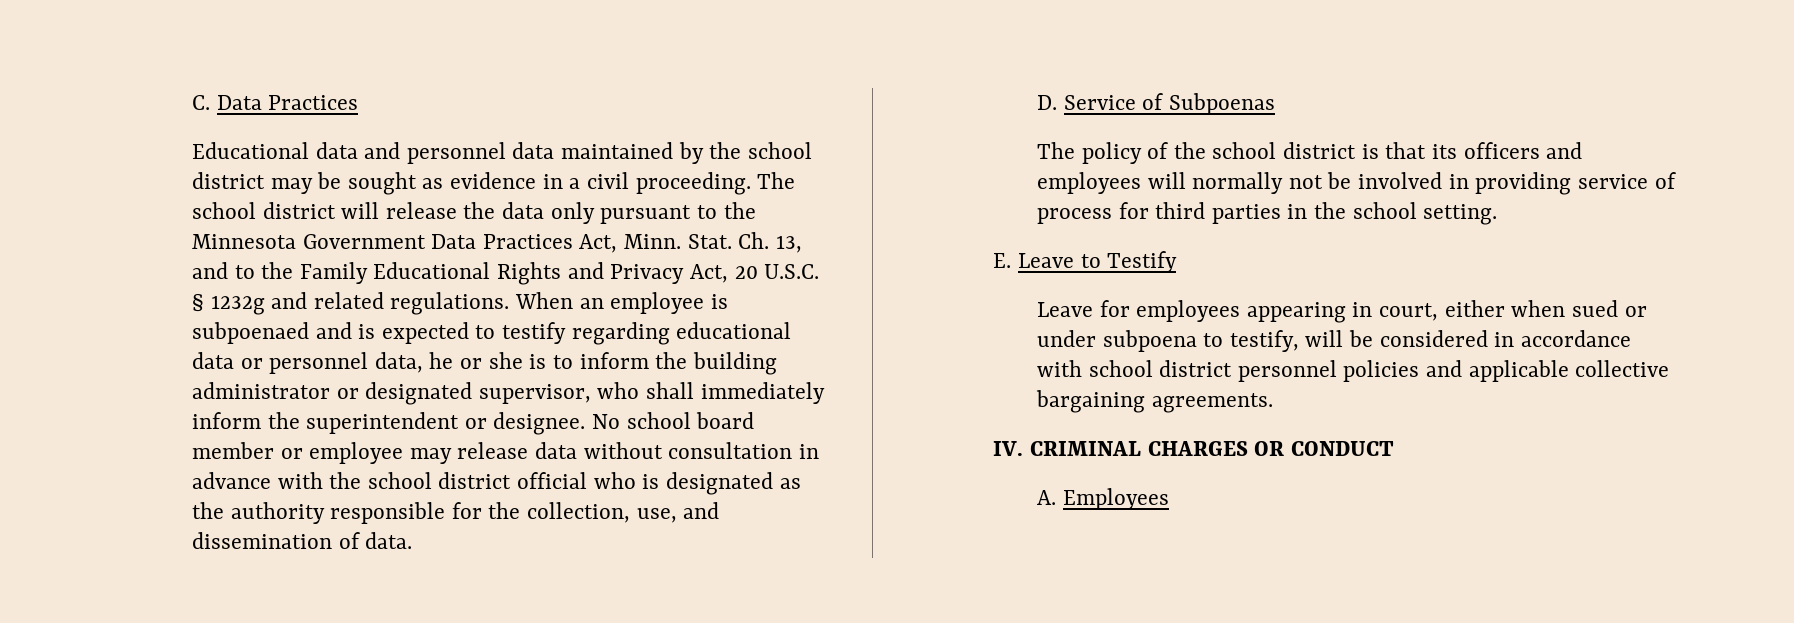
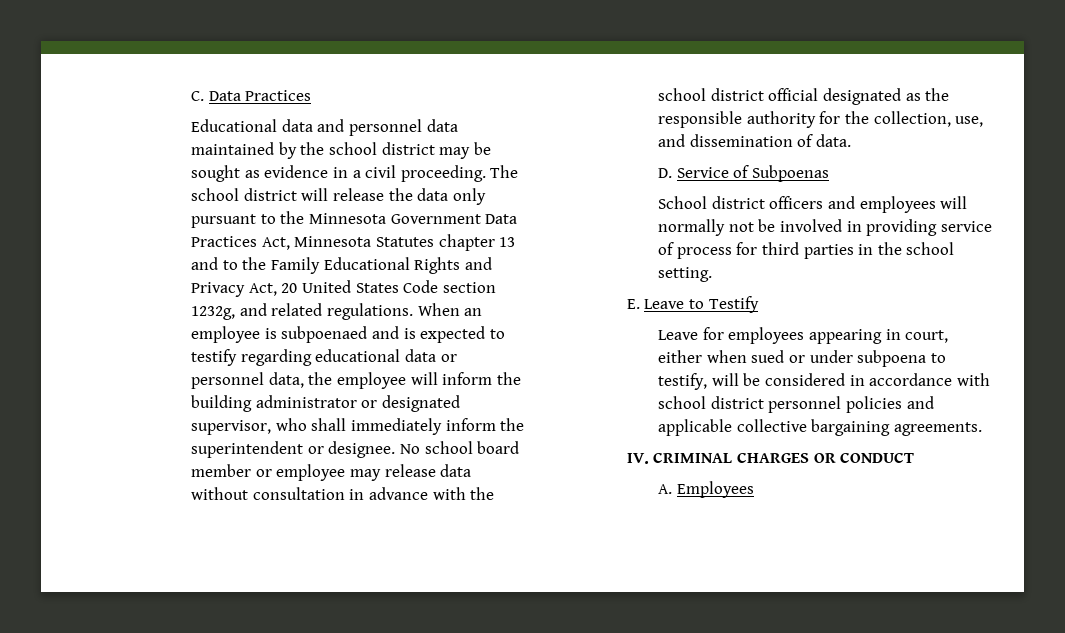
[624,232,802,253] Minn. Stat. Ch. 13, -> [294,234,516,251] Minnesota Statutes chapter 13
[764,264,820,279] [192,294,265,315] U.S.C. § 1232g -> [302,280,496,293] [191,306,236,320] United States Code section 1232g,
[429,352,573,369] he or she is to -> [308,372,438,389] the employee will
[593,472,660,489] who is -> (819, 94) none
[230,502,446,524] authority responsible -> [658,111,816,128] responsible authority
[1037,142,1457,164] The policy of the school district is that its -> [658,196,765,209] School district

